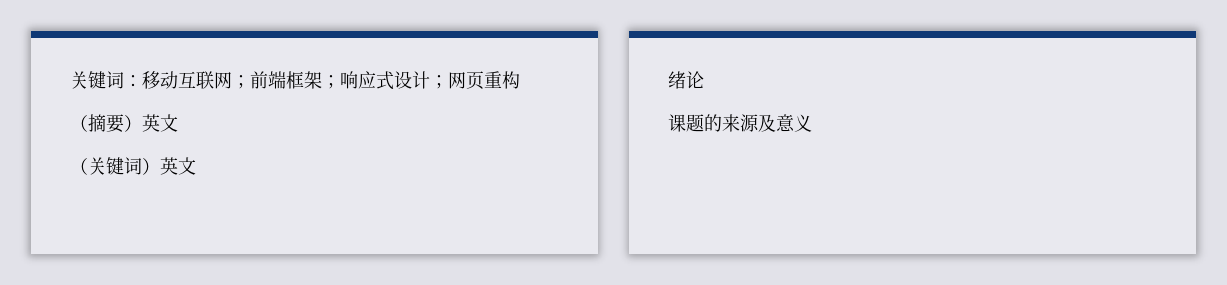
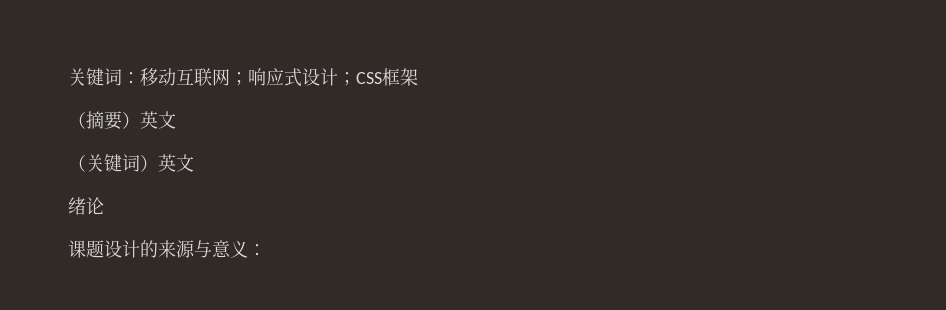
[250,71,340,89] 前端框架； -> (248, 79) none
[448,71,520,90] 网页重构 -> [356,68,418,86] CSS框架
[704,114,812,132] 的来源及意义 -> [104,240,266,258] 设计的来源与意义：

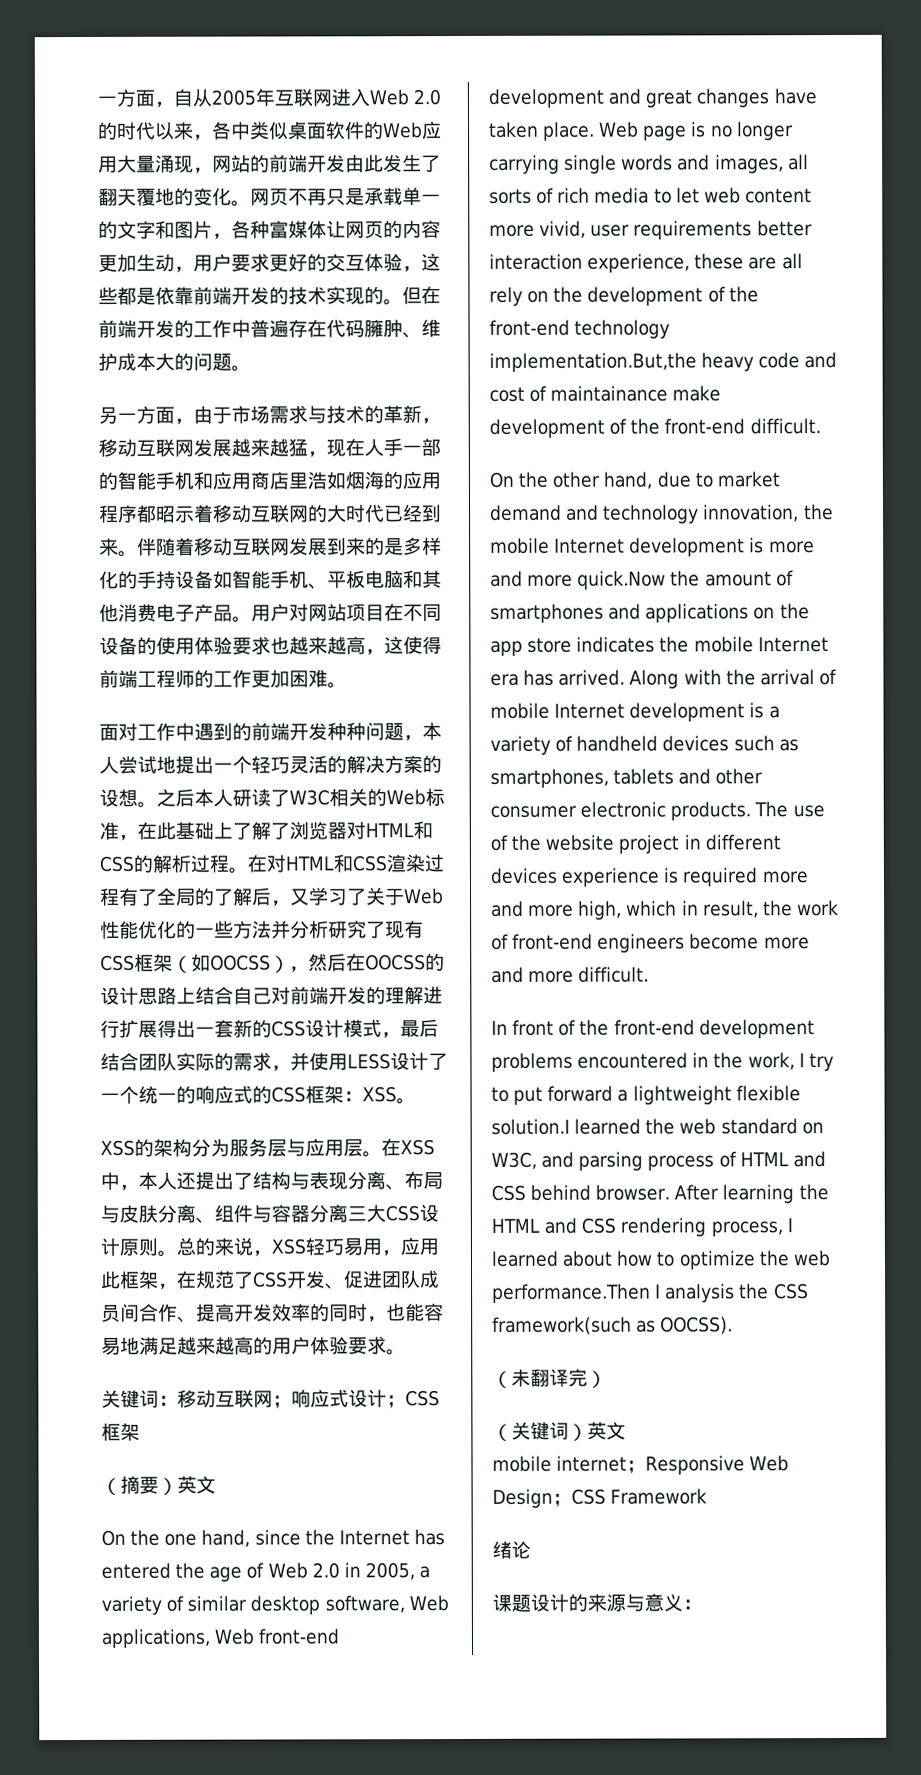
(68, 77) none -> [97,88,442,108] [97,121,442,141] [98,154,441,174] [98,187,441,207] [98,220,441,240] [98,253,441,273] [98,286,441,306] [98,319,441,339] [98,352,251,372] [98,405,441,425] [98,438,441,458] [98,471,441,490] [98,504,442,523] [99,537,442,557] [99,570,442,590] [99,603,442,623] [99,636,442,656] [99,669,347,689] [99,722,442,742] [99,755,442,774] [99,788,445,808] [99,821,433,841] [99,854,444,874] [99,887,444,907] [100,920,424,939] [100,953,445,973] [100,986,443,1005] [100,1019,439,1039] [100,1052,448,1072] [100,1085,416,1105] [100,1138,435,1158] [100,1171,443,1191] [100,1204,439,1224] [100,1237,439,1257] [101,1270,440,1290] [101,1303,444,1323] [101,1336,406,1356] 一方面，自从2005年互联网进入Web 2.0的时代以来，各中类似桌面软件的Web应用大量涌现，网站的前端开发由此发生了翻天覆地的变化。网页不再只是承载单一的文字和图片，各种富媒体让网页的内容更加生动，用户要求更好的交互体验，这些都是依靠前端开发的技术实现的。但在前端开发的工作中普遍存在代码臃肿、维护成本大的问题。 // 另一方面，由于市场需求与技术的革新，移动互联网发展越来越猛，现在人手一部的智能手机和应用商店里浩如烟海的应用程序都昭示着移动互联网的大时代已经到来。伴随着移动互联网发展到来的是多样化的手持设备如智能手机、平板电脑和其他消费电子产品。用户对网站项目在不同设备的使用体验要求也越来越高，这使得前端工程师的工作更加困难。 // 面对工作中遇到的前端开发种种问题，本人尝试地提出一个轻巧灵活的解决方案的设想。之后本人研读了W3C相关的Web标准，在此基础上了解了浏览器对HTML和CSS的解析过程。在对HTML和CSS渲染过程有了全局的了解后，又学习了关于Web性能优化的一些方法并分析研究了现有CSS框架（如OOCSS），然后在OOCSS的设计思路上结合自己对前端开发的理解进行扩展得出一套新的CSS设计模式，最后结合团队实际的需求，并使用LESS设计了一个统一的响应式的CSS框架：XSS。 // XSS的架构分为服务层与应用层。在XSS中，本人还提出了结构与表现分离、布局与皮肤分离、组件与容器分离三大CSS设计原则。总的来说，XSS轻巧易用，应用此框架，在规范了CSS开发、促进团队成员间合作、提高开发效率的同时，也能容易地满足越来越高的用户体验要求。 //
[68,154,194,172] （关键词）英文 -> [101,1529,445,1548] [101,1562,431,1582] [101,1595,449,1615] [101,1628,340,1648] [488,88,817,108] [488,121,794,141] [489,154,809,174] [489,187,812,204] [489,220,813,240] [489,253,803,273] [489,286,759,306] [489,319,671,339] [489,352,838,372] [489,385,722,402] [489,418,821,438] [489,471,780,490] [489,504,834,524] [490,537,815,557] [490,570,794,590] [490,603,810,623] [490,636,829,656] [490,669,837,689] [490,702,780,722] [490,735,799,755] [490,768,764,788] [490,801,825,821] [490,834,781,854] [490,867,808,887] [491,900,839,920] [491,933,810,953] [491,966,650,983] [491,1019,815,1039] [491,1052,834,1072] [491,1085,801,1105] [491,1118,824,1135] [491,1151,826,1171] [491,1184,829,1204] [491,1217,793,1237] [491,1250,830,1270] [492,1283,809,1303] [492,1316,734,1335] [492,1368,607,1388] [492,1421,626,1441] [492,1455,790,1475] [492,1488,708,1508] On the one hand, since the Internet has entered the age of Web 2.0 in 2005, a variety of similar desktop software, Web applications, Web front-end development and great changes have taken place. Web page is no longer carrying single words and images, all sorts of rich media to let web content more vivid, user requirements better interaction experience, these are all rely on the development of the front-end technology implementation.But,the heavy code and cost of maintainance make development of the front-end difficult. // On the other hand, due to market demand and technology innovation, the mobile Internet development is more and more quick.Now the amount of smartphones and applications on the app store indicates the mobile Internet era has arrived. Along with the arrival of mobile Internet development is a variety of handheld devices such as smartphones, tablets and other consumer electronic products. The use of the website project in different devices experience is required more and more high, which in result, the work of front-end engineers become more and more difficult. // In front of the front-end development problems encountered in the work, I try to put forward a lightweight flexible solution.I learned the web standard on W3C, and parsing process of HTML and CSS behind browser. After learning the HTML and CSS rendering process, I learned about how to optimize the web performance.Then I analysis the CSS framework(such as OOCSS). // （未翻译完） // （关键词）英文 // mobile internet；Responsive Web Design；CSS Framework

